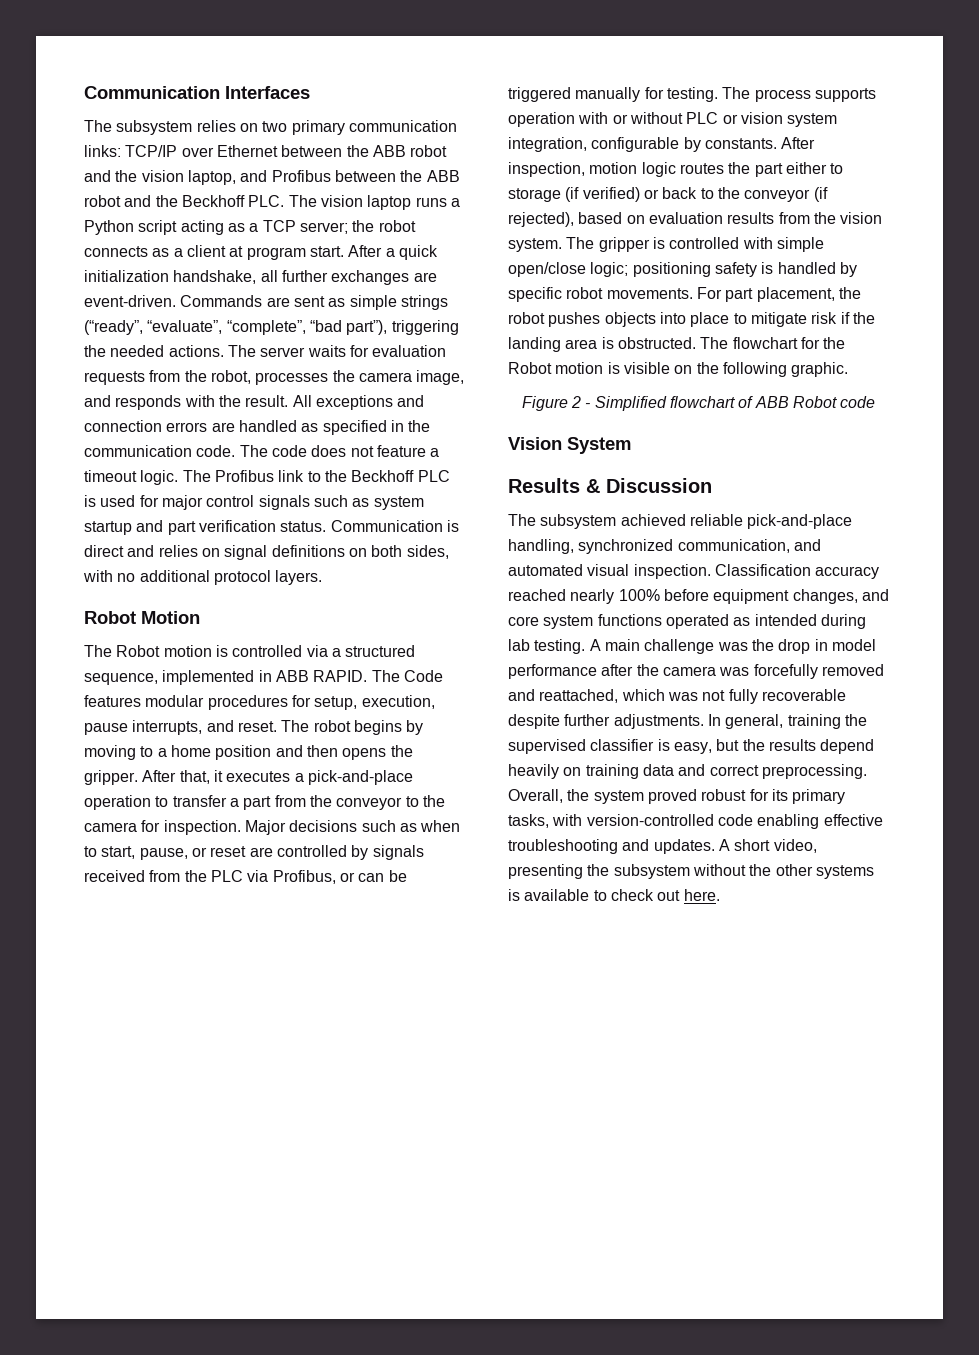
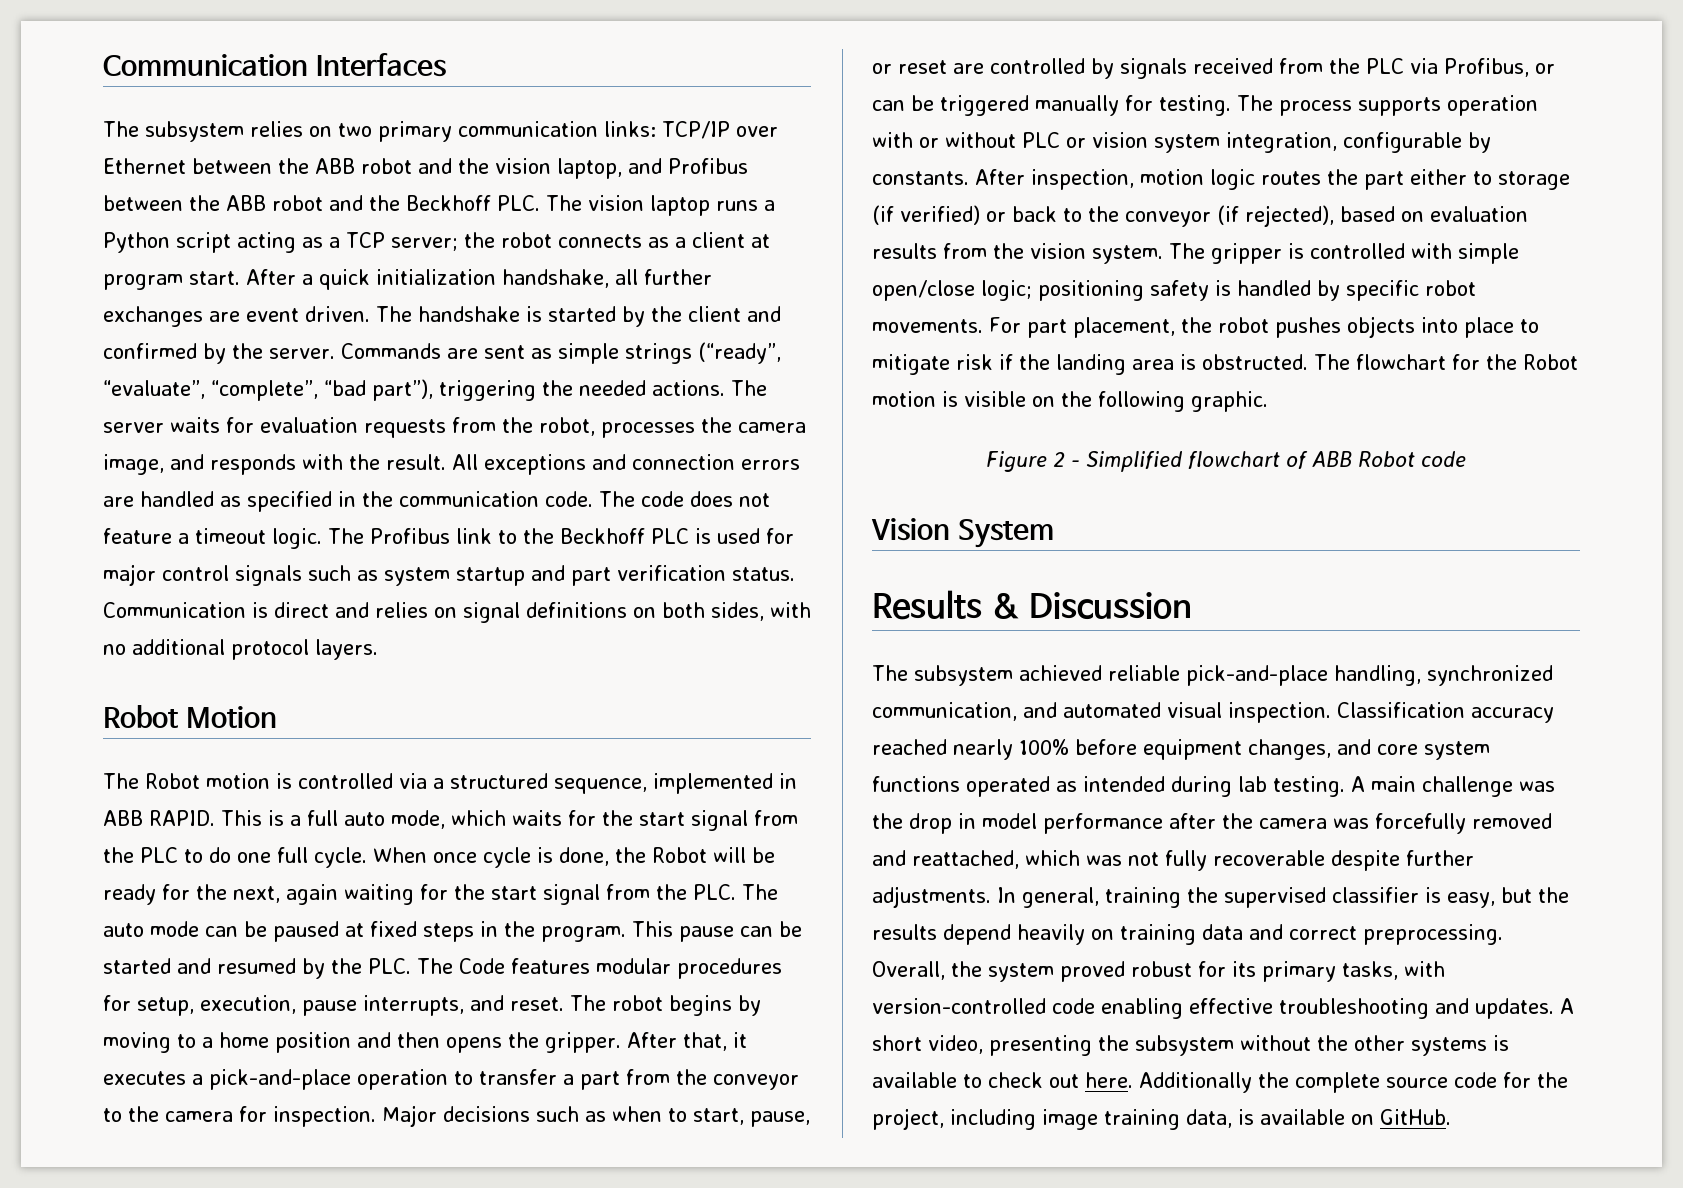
[84,295,176,307] event-driven. -> [246,306,781,327] [103,343,335,364] event driven. The handshake is started by the client and confirmed by the server.
(368, 676) none -> [221,810,798,831] [103,847,775,868] [103,884,778,905] [103,921,802,942] [103,958,411,979] This is a full auto mode, which waits for the start signal from the PLC to do one full cycle. When once cycle is done, the Robot will be ready for the next, again waiting for the start signal from the PLC. The auto mode can be paused at fixed steps in the program. This pause can be started and resumed by the PLC.
(720, 895) none -> [1139,1072,1568,1093] [872,1108,1451,1130] Additionally the complete source code for the project, including image training data, is available on GitHub.

